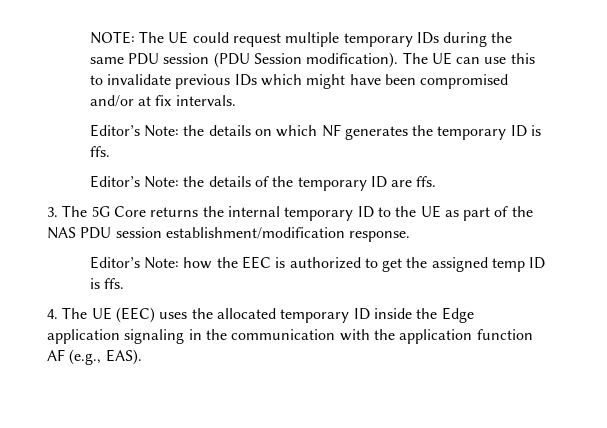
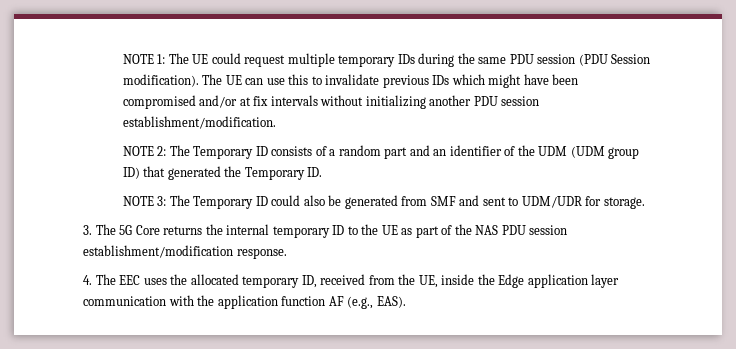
[89,31,135,44] NOTE: -> [122,54,166,64] NOTE 1:
[175,95,236,106] [89,124,542,140] [89,146,110,157] [89,175,437,191] intervals. // Editor’s Note: the details on which NF generates the temporary ID is ffs. // Editor’s Note: the details of the temporary ID are ffs. -> [270,95,540,109] [122,116,276,129] [122,145,640,159] [122,166,323,180] [122,195,645,209] intervals without initializing another PDU session establishment/modification. // NOTE 2: The Temporary ID consists of a random part and an identifier of the UDM (UDM group ID) that generated the Temporary ID. // NOTE 3: The Temporary ID could also be generated from SMF and sent to UDM/UDR for storage.
[89,256,546,272] [89,278,124,289] // Editor’s Note: how the EEC is authorized to get the assigned temp ID is ffs. -> (287, 253) none
[91,307,155,323] UE (EEC) -> [119,275,141,285] EEC
[353,308,370,320] ID -> [301,274,438,288] ID, received from the UE,
[124,329,227,344] signaling in the -> [591,274,620,288] layer

